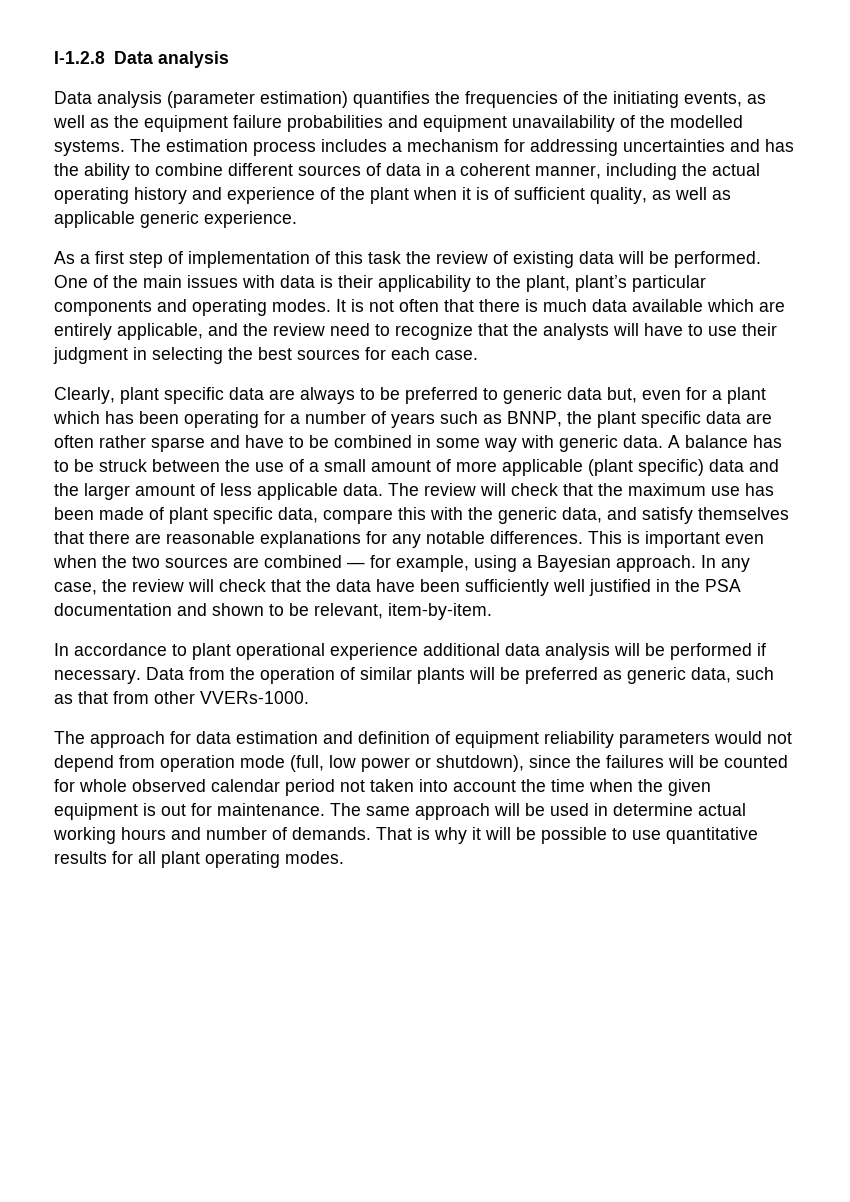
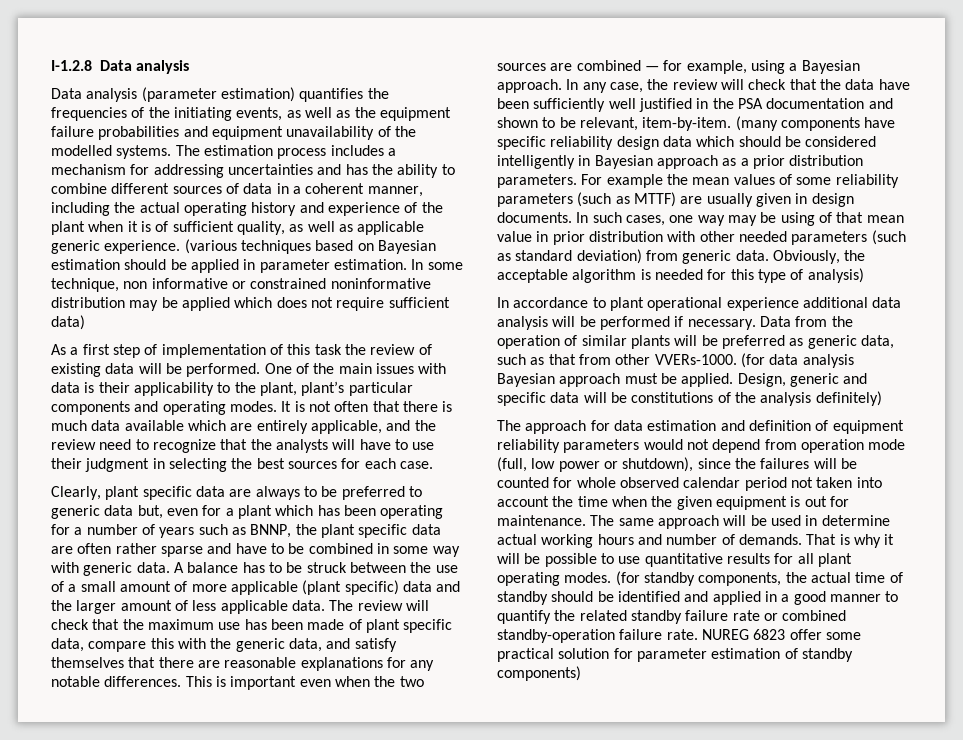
(297, 219) none -> [184,239,436,254] [51,259,463,273] [51,278,431,292] [51,297,450,311] [51,315,85,330] (various techniques based on Bayesian estimation should be applied in parameter estimation. In some technique, non informative or constrained noninformative distribution may be applied which does not require sufficient data)
(492, 611) none -> [735,116,896,131] [497,136,877,150] [497,155,864,169] [497,174,899,188] [497,192,854,207] [497,212,904,226] [497,230,906,245] [497,249,866,264] [497,268,864,283] (many components have specific reliability design data which should be considered intelligently in Bayesian approach as a prior distribution parameters. For example the mean values of some reliability parameters (such as MTTF) are usually given in design documents. In such cases, one way may be using of that mean value in prior distribution with other needed parameters (such as standard deviation) from generic data. Obviously, the acceptable algorithm is needed for this type of analysis)
(309, 697) none -> [740,353,854,368] [497,373,868,387] [497,391,882,406] (for data analysis Bayesian approach must be applied. Design, generic and specific data will be constitutions of the analysis definitely)
(344, 857) none -> [615,571,903,586] [497,591,899,605] [497,610,847,624] [497,629,861,643] [497,648,853,662] [497,666,581,681] (for standby components, the actual time of standby should be identified and applied in a good manner to quantify the related standby failure rate or combined standby-operation failure rate. NUREG 6823 offer some practical solution for parameter estimation of standby components)

